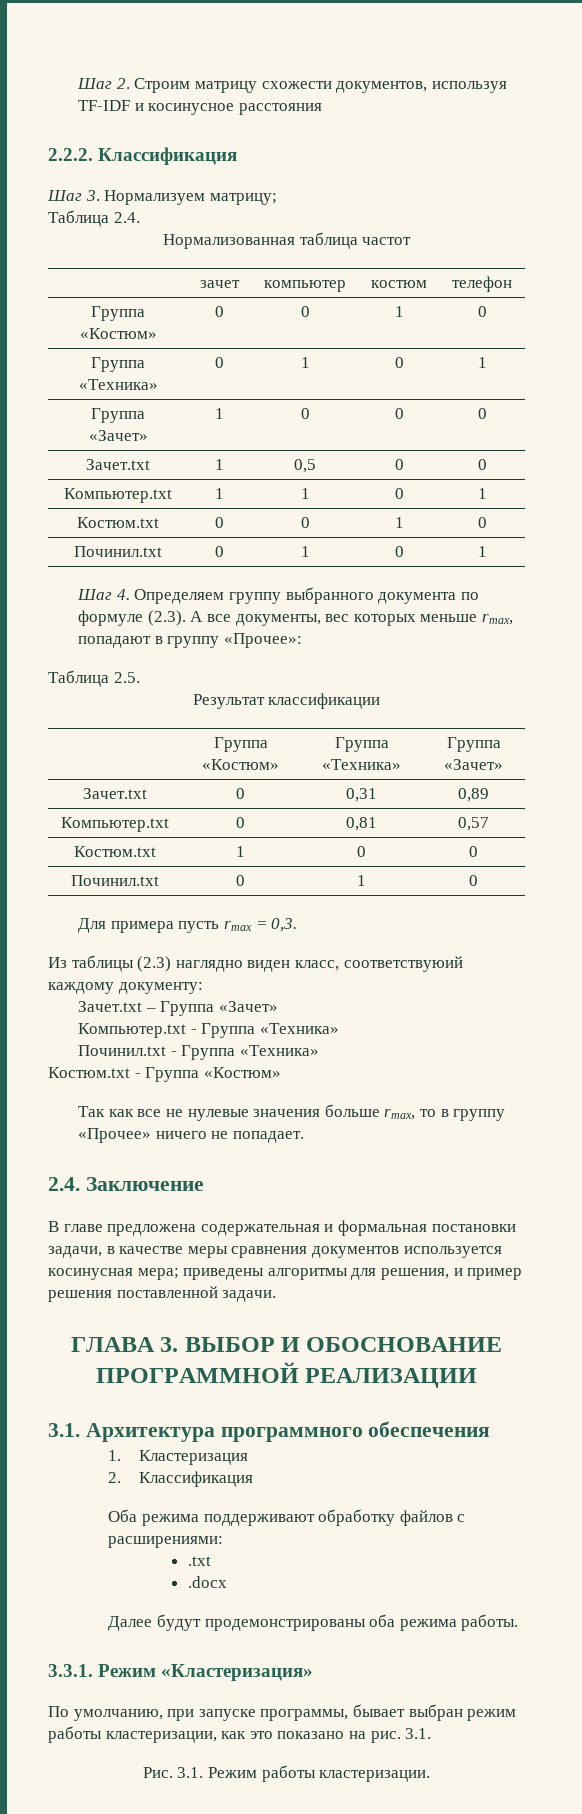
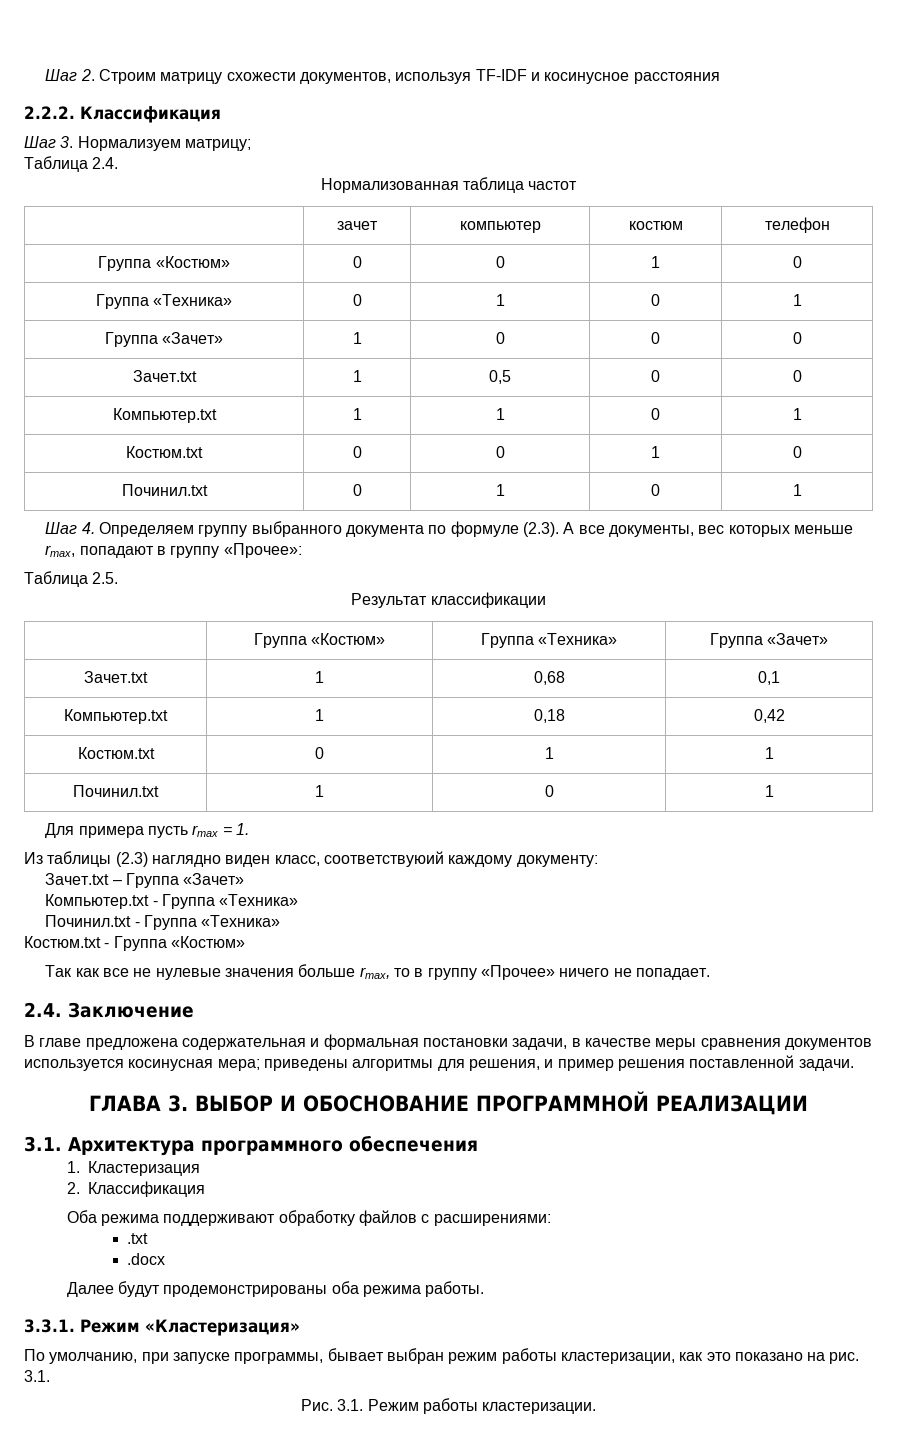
[236,788,245,799] [346,788,377,802] [458,788,489,802] [60,817,169,832] [236,817,245,828] [346,817,377,831] [458,817,489,831] [73,846,156,857] [236,846,245,857] [357,846,366,857] [469,846,478,857] [70,875,159,886] [236,875,245,886] [357,875,366,886] [469,875,478,886] 0 | 0,31 | 0,89 // Компьютер.txt | 0 | 0,81 | 0,57 // Костюм.txt | 1 | 0 | 0 // Починил.txt | 0 | 1 | 0 -> [315,671,324,683] [533,671,565,685] [758,671,780,685] [63,709,168,724] [315,709,324,721] [533,709,565,723] [753,709,785,723] [77,747,155,759] [315,747,324,759] [544,747,554,759] [764,747,774,759] [73,785,159,797] [315,785,324,797] [544,785,554,797] [764,785,774,797] 1 | 0,68 | 0,1 // Компьютер.txt | 1 | 0,18 | 0,42 // Костюм.txt | 0 | 1 | 1 // Починил.txt | 1 | 0 | 1
[271,918,298,932] 0,3. -> [235,823,249,835] 1.

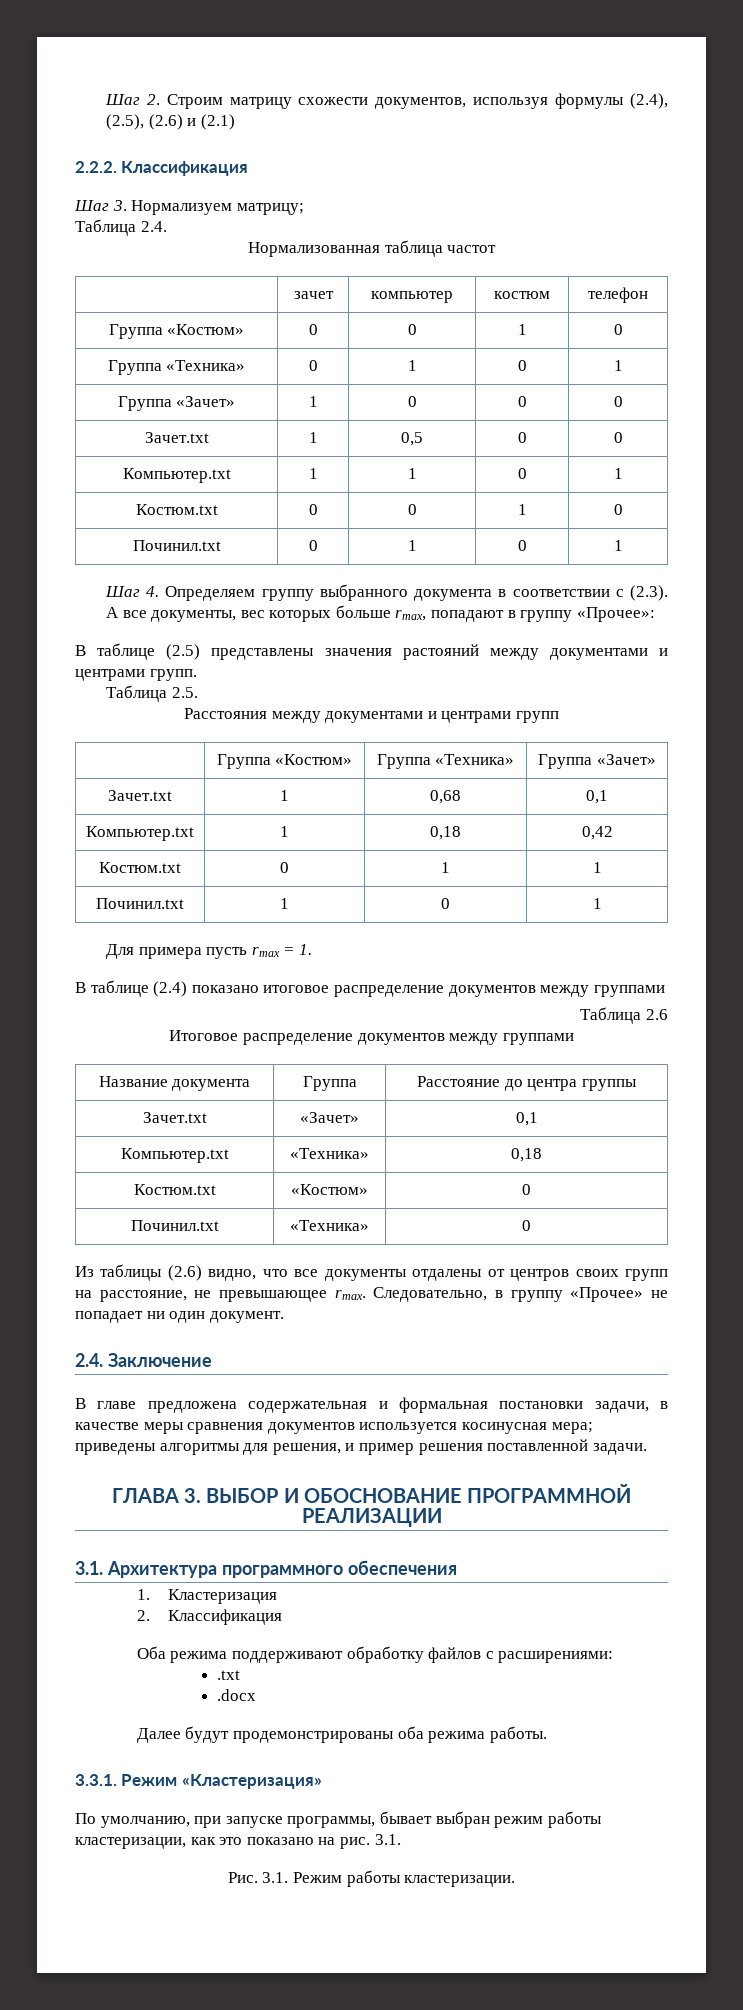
[475,69,720,84] TF-IDF и косинусное расстояния -> [555,93,668,109] [105,114,235,130] формулы (2.4), (2.5), (2.6) и (2.1)
[428,521,519,537] по формуле -> [498,589,624,597] в соответствии с
[793,525,853,534] меньше -> [335,605,391,618] больше
[24,571,119,587] [351,592,546,608] Таблица 2.5. // Результат классификации -> [75,643,668,660] [75,669,197,681] [105,685,198,702] [184,708,559,723] В таблице (2.5) представлены значения растояний между документами и центрами групп. // Таблица 2.5. // Расстояния между документами и центрами групп
[24,851,598,867] [45,873,245,888] [45,894,299,909] [45,915,281,930] [24,936,245,951] [45,964,710,980] Из таблицы (2.3) наглядно виден класс, соответствуюий каждому документу: // Зачет.txt – Группа «Зачет» // Компьютер.txt - Группа «Техника» // Починил.txt - Группа «Техника» // Костюм.txt - Группа «Костюм» // Так как все не нулевые значения больше rmax, то в группу «Прочее» ничего не попадает. -> [75,980,665,997] [580,1007,668,1024] [169,1030,574,1045] [98,1076,251,1091] [302,1076,357,1091] [417,1076,637,1091] [142,1112,207,1123] [300,1112,359,1123] [515,1112,538,1126] [120,1148,229,1163] [290,1148,369,1159] [511,1148,542,1162] [133,1184,216,1195] [291,1184,368,1195] [522,1184,531,1195] [130,1220,219,1231] [290,1220,369,1231] [522,1220,531,1231] [75,1264,668,1281] [75,1287,668,1302] [75,1311,284,1323] В таблице (2.4) показано итоговое распределение документов между группами // Таблица 2.6 // Итоговое распределение документов между группами // Название документа | Группа | Расстояние до центра группы // Зачет.txt | «Зачет» | 0,1 // Компьютер.txt | «Техника» | 0,18 // Костюм.txt | «Костюм» | 0 // Починил.txt | «Техника» | 0 // Из таблицы (2.6) видно, что все документы отдалены от центров своих групп на расстояние, не превышающее rmax. Следовательно, в группу «Прочее» не попадает ни один документ.

